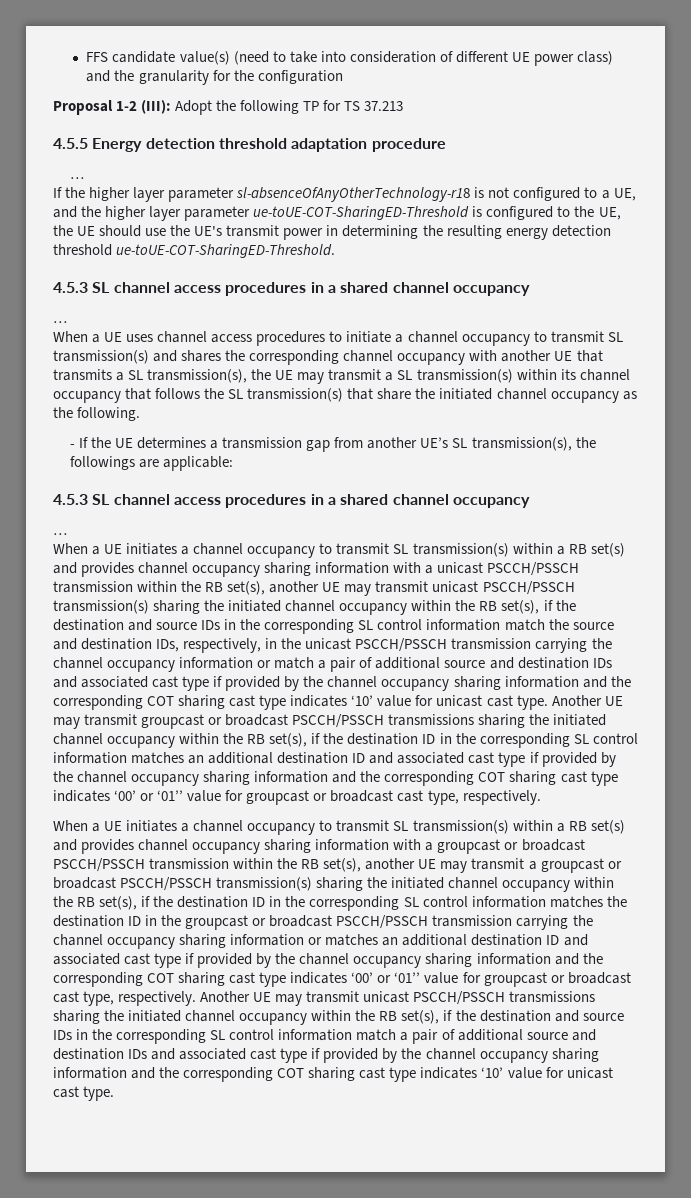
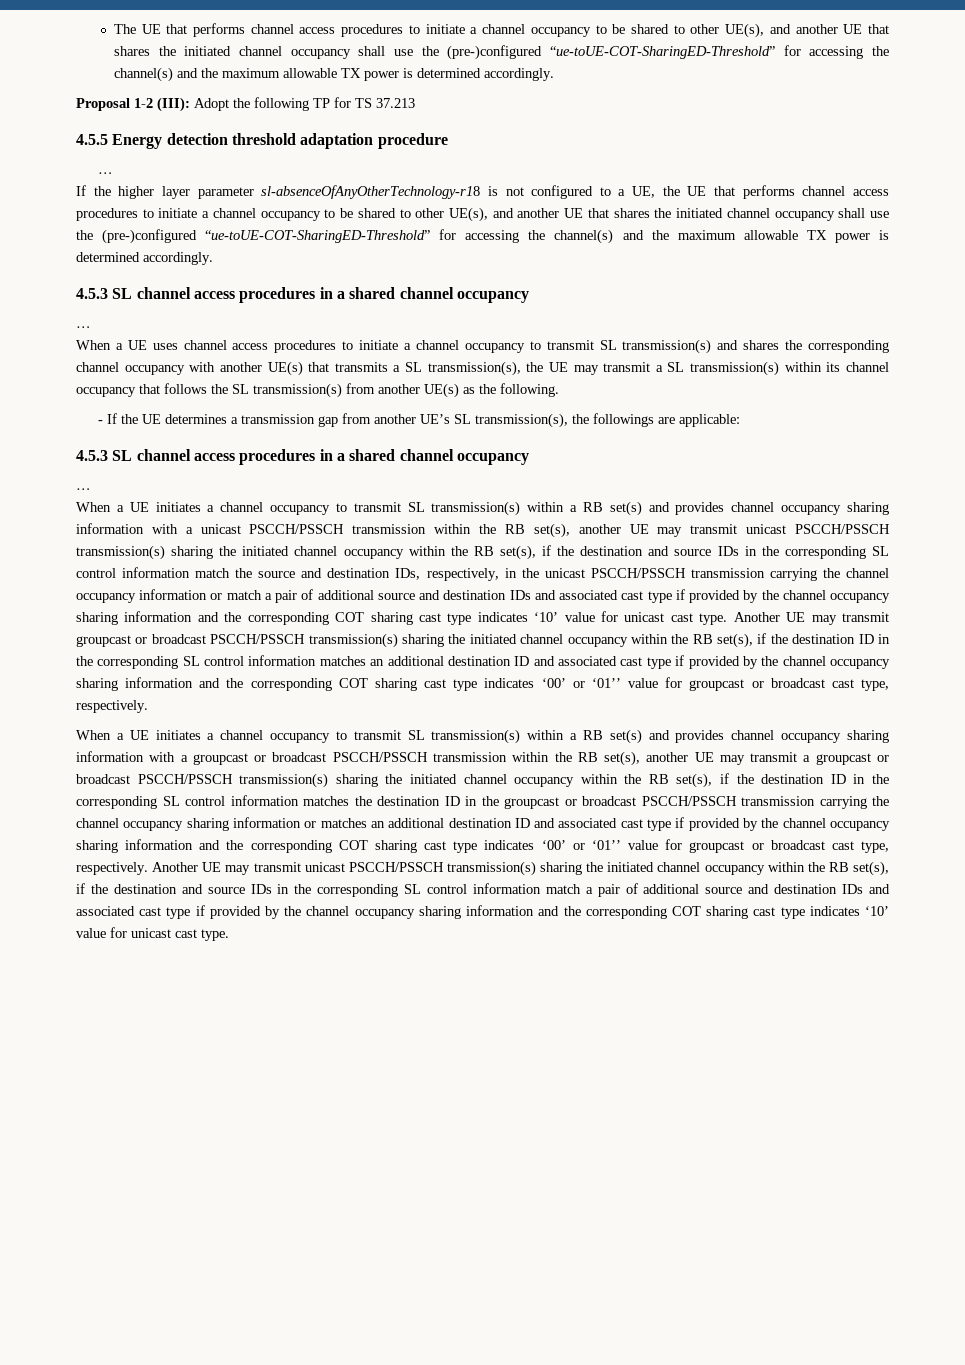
[86,51,613,66] [86,70,343,85] FFS candidate value(s) (need to take into consideration of different UE power class) and the granularity for the configuration -> [113,23,889,38] [113,45,889,60] [113,67,554,82] The UE that performs channel access procedures to initiate a channel occupancy to be shared to other UE(s), and another UE that shares the initiated channel occupancy shall use the (pre-)configured “ue-toUE-COT-SharingED-Threshold” for accessing the channel(s) and the maximum allowable TX power is determined accordingly.
[53,206,621,221] [53,225,611,240] [53,244,336,258] and the higher layer parameter ue-toUE-COT-SharingED-Threshold is configured to the UE, the UE should use the UE's transmit power in determining the resulting energy detection threshold ue-toUE-COT-SharingED-Threshold. -> [662,185,889,199] [76,207,890,222] [76,229,890,244] [76,252,213,265] the UE that performs channel access procedures to initiate a channel occupancy to be shared to other UE(s), and another UE that shares the initiated channel occupancy shall use the (pre-)configured “ue-toUE-COT-SharingED-Threshold” for accessing the channel(s) and the maximum allowable TX power is determined accordingly.
[554,351,573,361] UE -> [267,361,303,376] UE(s)
[347,388,619,403] that share the initiated channel occupancy -> [346,383,459,398] from another UE(s)
[388,714,475,726] transmissions -> [308,633,398,648] transmission(s)
[509,991,596,1003] transmissions -> [446,861,536,876] transmission(s)

